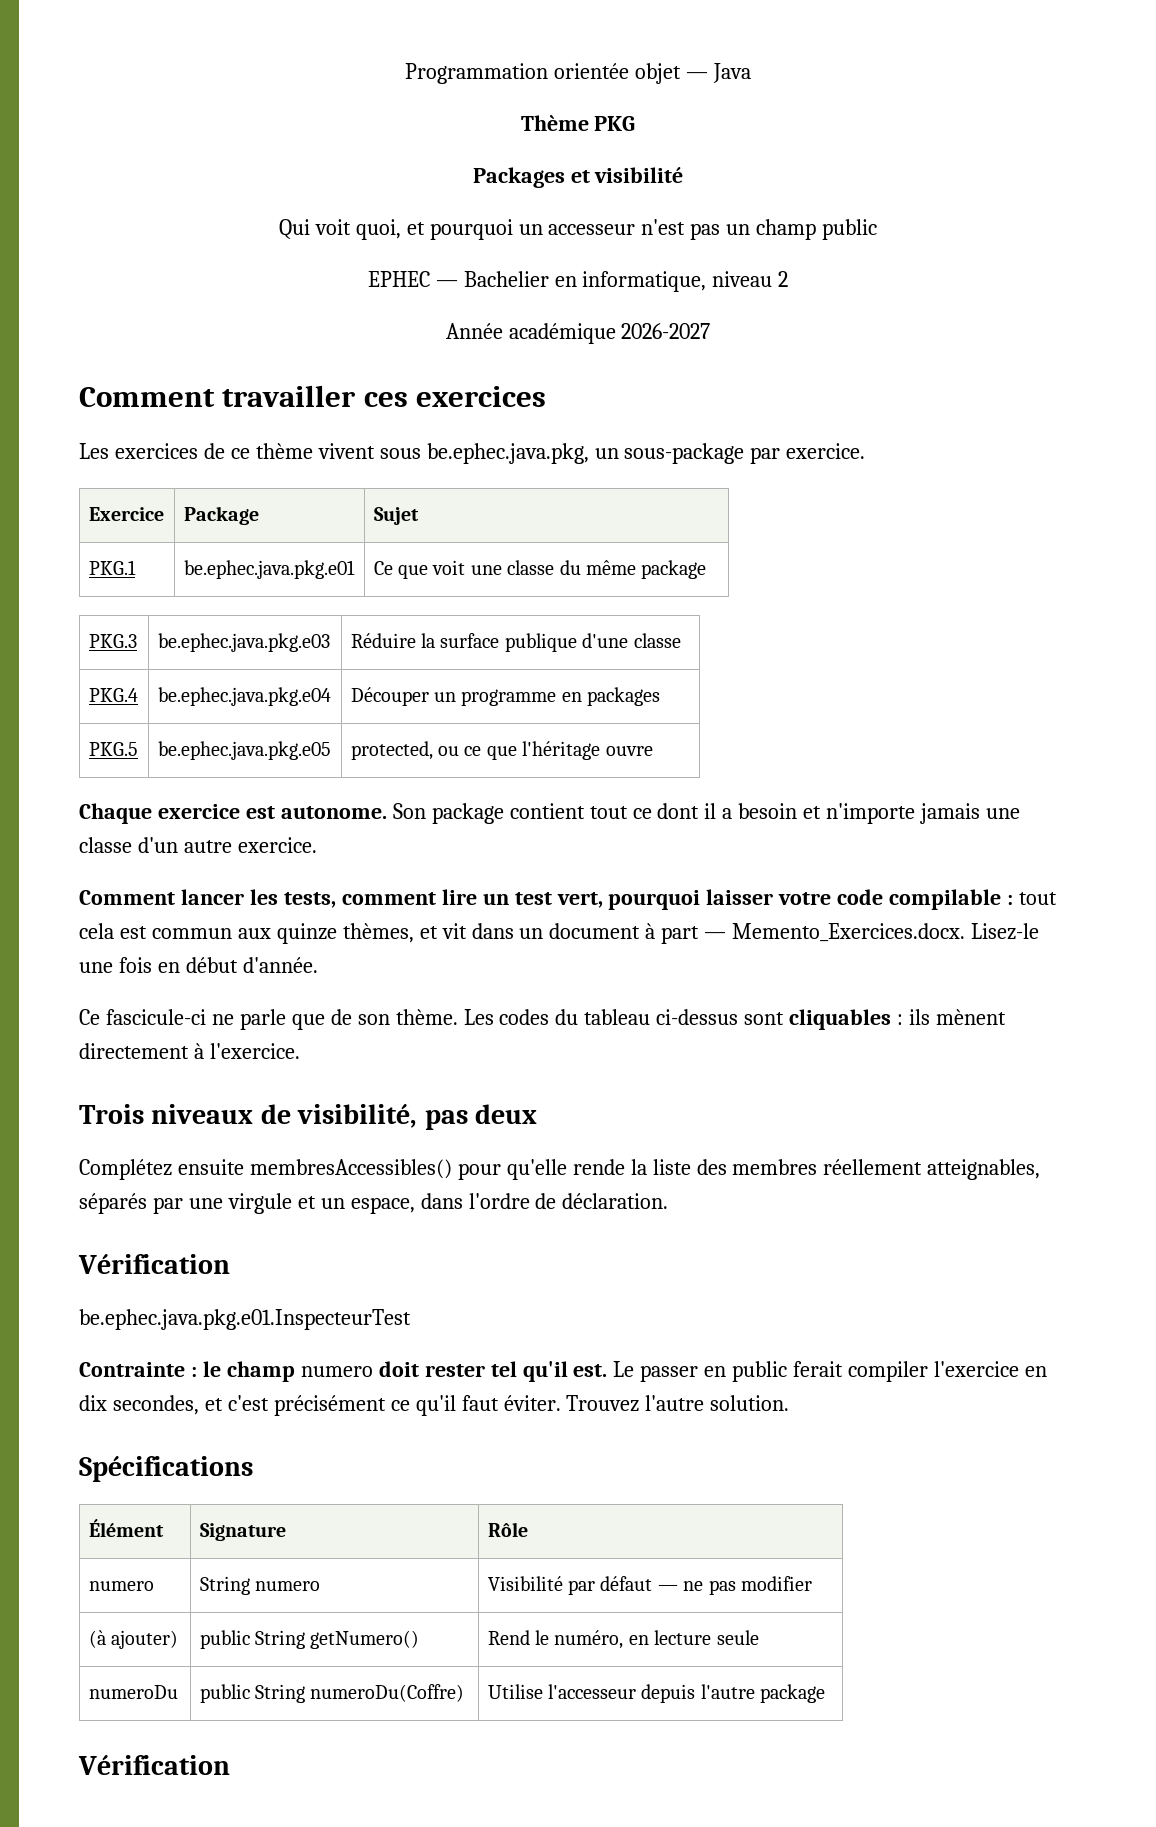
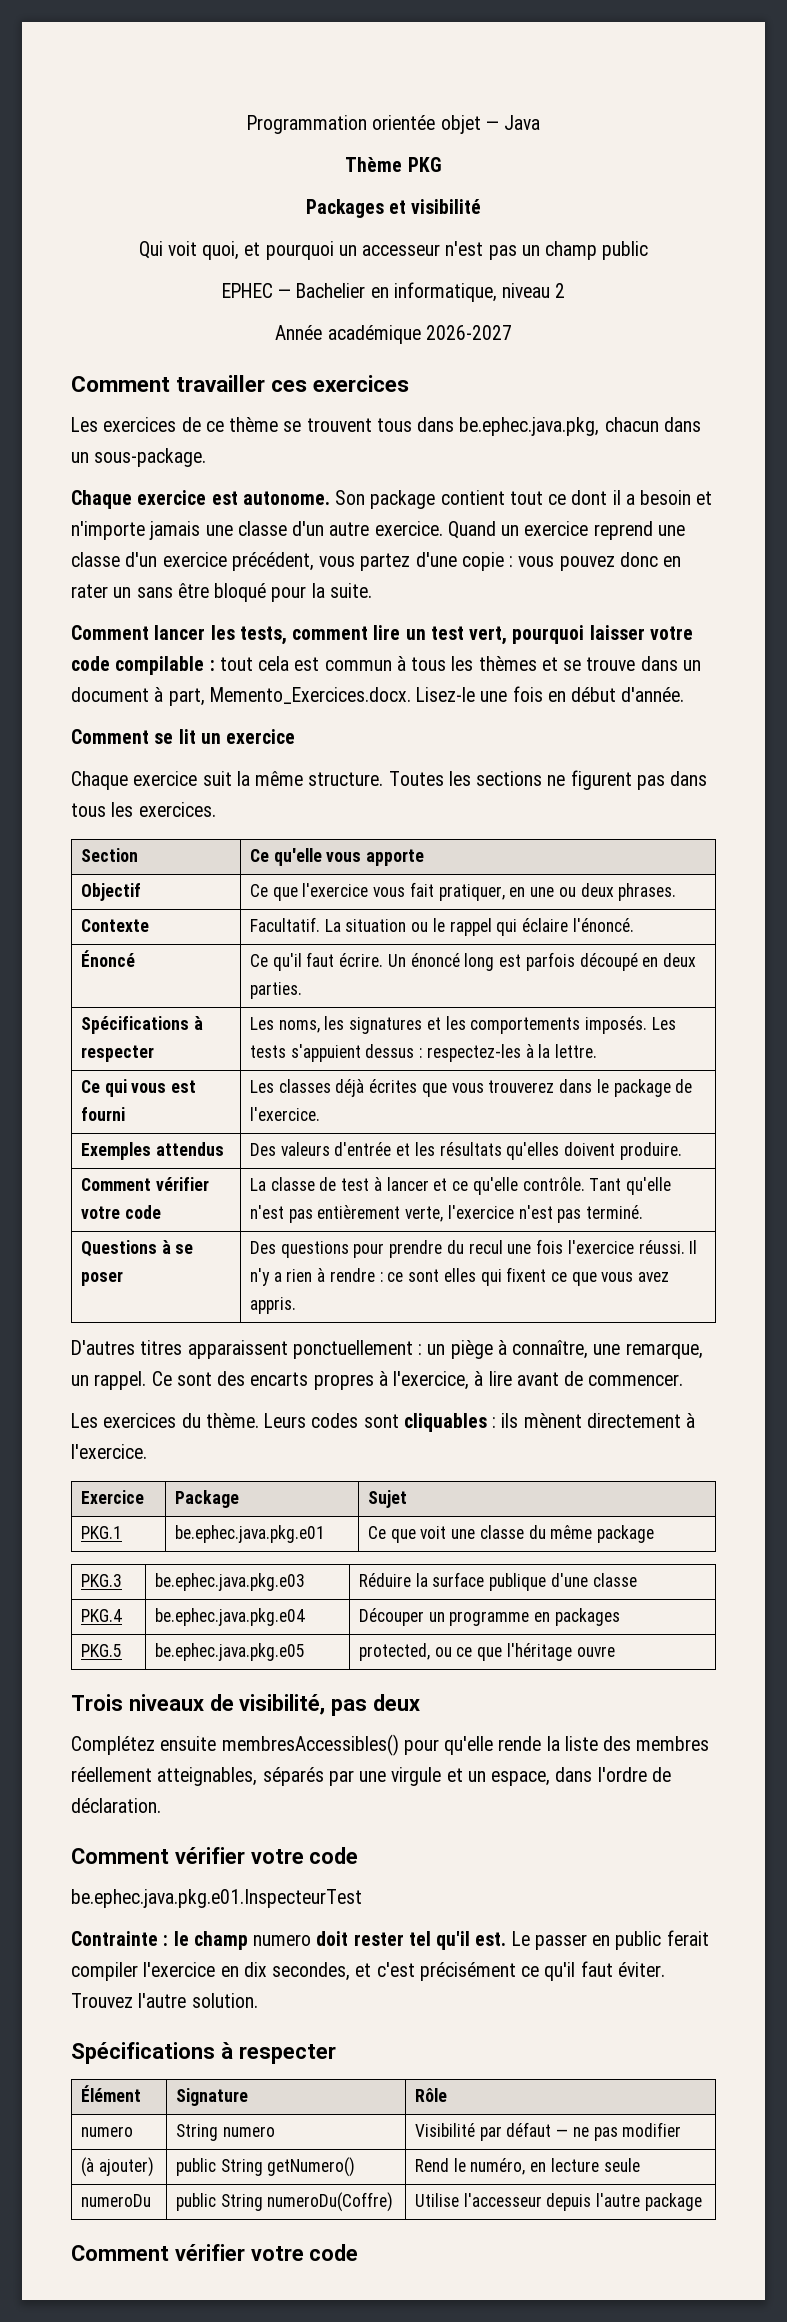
[317,443,866,464] vivent sous be.ephec.java.pkg, un sous-package par exercice. -> [283,417,701,436] [71,448,207,467] [71,490,713,509] [71,521,685,540] [71,552,682,571] [71,583,372,602] [71,625,693,645] [71,656,701,675] [71,686,685,706] [71,729,296,744] [71,770,708,790] [71,802,216,817] [81,848,139,862] [250,848,425,866] [81,883,142,901] [250,882,677,901] [81,919,150,932] [250,917,634,936] [81,950,136,967] [250,952,697,971] [250,982,303,999] [81,1016,203,1034] [81,1045,155,1062] [250,1016,676,1034] [250,1044,598,1062] [81,1079,197,1097] [81,1107,126,1121] [250,1079,693,1097] [250,1107,321,1121] [81,1142,224,1160] [250,1142,682,1160] [81,1177,209,1191] [81,1205,161,1219] [250,1177,672,1195] [250,1205,644,1223] [81,1240,194,1257] [81,1271,124,1286] [250,1239,698,1258] [250,1267,670,1286] [250,1297,297,1314] [71,1340,703,1359] [71,1371,684,1390] [71,1413,696,1432] [71,1444,147,1459] se trouvent tous dans be.ephec.java.pkg, chacun dans un sous-package. // Chaque exercice est autonome. Son package contient tout ce dont il a besoin et n'importe jamais une classe d'un autre exercice. Quand un exercice reprend une classe d'un exercice précédent, vous partez d'une copie : vous pouvez donc en rater un sans être bloqué pour la suite. // Comment lancer les tests, comment lire un test vert, pourquoi laisser votre code compilable : tout cela est commun à tous les thèmes et se trouve dans un document à part, Memento_Exercices.docx. Lisez-le une fois en début d'année. // Comment se lit un exercice // Chaque exercice suit la même structure. Toutes les sections ne figurent pas dans tous les exercices. // Section | Ce qu'elle vous apporte // Objectif | Ce que l'exercice vous fait pratiquer, en une ou deux phrases. // Contexte | Facultatif. La situation ou le rappel qui éclaire l'énoncé. // Énoncé | Ce qu'il faut écrire. Un énoncé long est parfois découpé en deux parties. // Spécifications à respecter | Les noms, les signatures et les comportements imposés. Les tests s'appuient dessus : respectez-les à la lettre. // Ce qui vous est fourni | Les classes déjà écrites que vous trouverez dans le package de l'exercice. // Exemples attendus | Des valeurs d'entrée et les résultats qu'elles doivent produire. // Comment vérifier votre code | La classe de test à lancer et ce qu'elle contrôle. Tant qu'elle n'est pas entièrement verte, l'exercice n'est pas terminé. // Questions à se poser | Des questions pour prendre du recul une fois l'exercice réussi. Il n'y a rien à rendre : ce sont elles qui fixent ce que vous avez appris. // D'autres titres apparaissent ponctuellement : un piège à connaître, une remarque, un rappel. Ce sont des encarts propres à l'exercice, à lire avant de commencer. // Les exercices du thème. Leurs codes sont cliquables : ils mènent directement à l'exercice.
[79,803,1021,824] [79,837,317,853] [79,889,1058,910] [79,923,1040,944] [79,957,318,973] [79,1009,1006,1030] [79,1043,300,1059] // Chaque exercice est autonome. Son package contient tout ce dont il a besoin et n'importe jamais une classe d'un autre exercice. // Comment lancer les tests, comment lire un test vert, pourquoi laisser votre code compilable : tout cela est commun aux quinze thèmes, et vit dans un document à part — Memento_Exercices.docx. Lisez-le une fois en début d'année. // Ce fascicule-ci ne parle que de son thème. Les codes du tableau ci-dessus sont cliquables : ils mènent directement à l'exercice. -> (615, 1651) none
[78,1254,230,1274] Vérification -> [71,1847,359,1864] Comment vérifier votre code
(253, 1469) none -> [220,2042,336,2064] à respecter
[78,1755,230,1775] Vérification -> [71,2244,359,2261] Comment vérifier votre code

